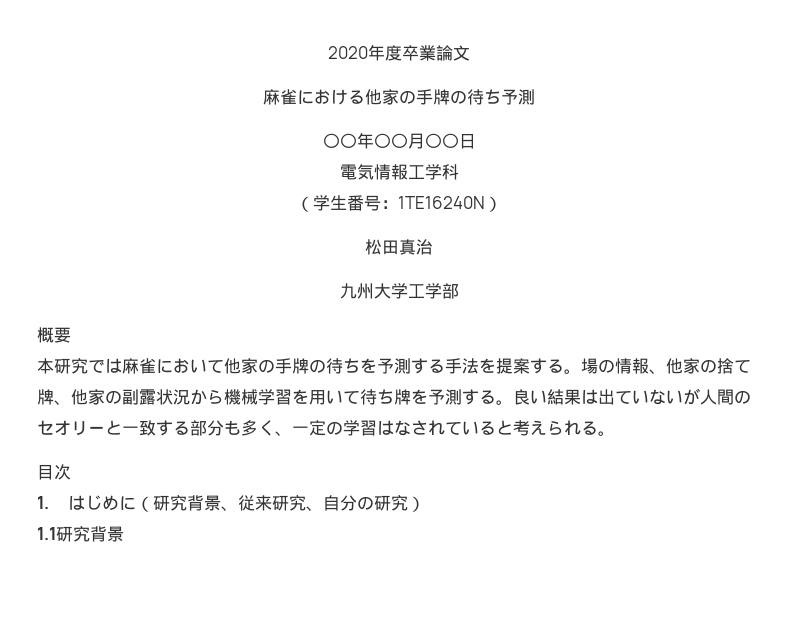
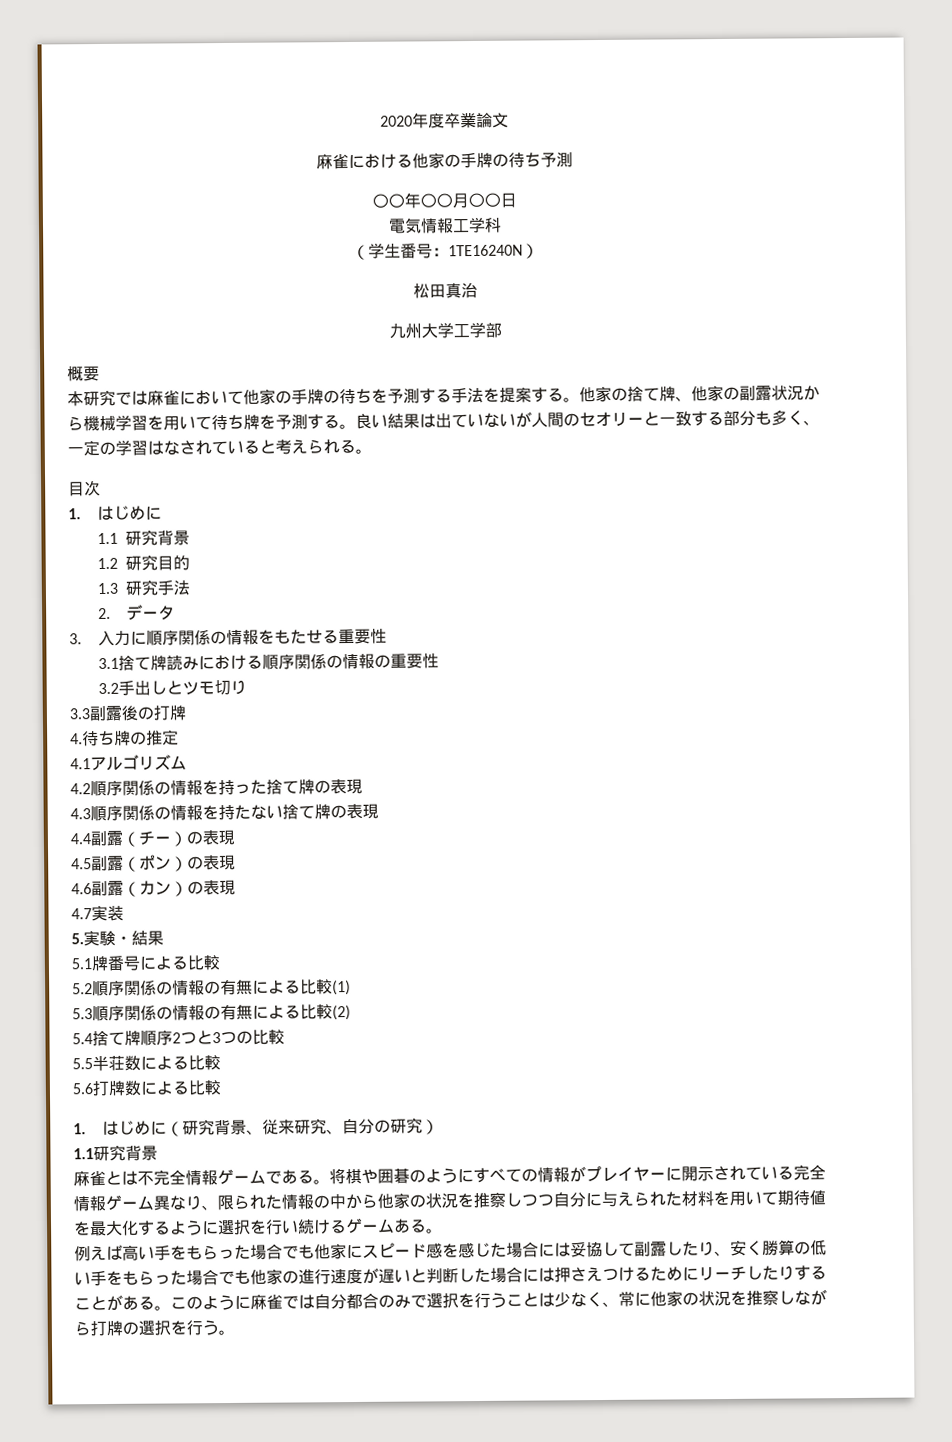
[581,358,666,374] 場の情報、 -> (580, 400) none
(136, 503) none -> [96,529,191,546] [96,554,191,571] [96,579,191,596] [97,604,176,621] [69,628,387,647] [97,653,439,671] [97,679,247,696] [69,705,186,722] [70,729,179,747] [70,754,187,771] [70,778,363,797] [70,803,379,822] [70,829,235,847] [71,854,236,872] [71,879,236,897] [71,904,124,922] [71,930,164,947] [71,955,220,972] [72,979,351,997] [72,1004,351,1022] [72,1029,285,1047] [72,1055,221,1072] [72,1080,221,1097] [73,1120,167,1136] // 1.1研究背景 // 1.2研究目的 // 1.3研究手法 // 2.データ // 3.入力に順序関係の情報をもたせる重要性 // 3.1捨て牌読みにおける順序関係の情報の重要性 // 3.2手出しとツモ切り // 3.3副露後の打牌 // 4.待ち牌の推定 // 4.1アルゴリズム // 4.2順序関係の情報を持った捨て牌の表現 // 4.3順序関係の情報を持たない捨て牌の表現 // 4.4副露（チー）の表現 // 4.5副露（ポン）の表現 // 4.6副露（カン）の表現 // 4.7実装 // 5.実験・結果 // 5.1牌番号による比較 // 5.2順序関係の情報の有無による比較(1) // 5.3順序関係の情報の有無による比較(2) // 5.4捨て牌順序2つと3つの比較 // 5.5半荘数による比較 // 5.6打牌数による比較 // 1.はじめに
(124, 534) none -> [73,1164,826,1187] [73,1190,826,1212] [74,1217,443,1237] [74,1239,827,1262] [74,1265,827,1287] [74,1289,827,1311] [74,1320,235,1337] // 麻雀とは不完全情報ゲームである。将棋や囲碁のようにすべての情報がプレイヤーに開示されている完全情報ゲーム異なり、限られた情報の中から他家の状況を推察しつつ自分に与えられた材料を用いて期待値を最大化するように選択を行い続けるゲームある。 // 例えば高い手をもらった場合でも他家にスピード感を感じた場合には妥協して副露したり、安く勝算の低い手をもらった場合でも他家の進行速度が遅いと判断した場合には押さえつけるためにリーチしたりすることがある。このように麻雀では自分都合のみで選択を行うことは少なく、常に他家の状況を推察しながら打牌の選択を行う。

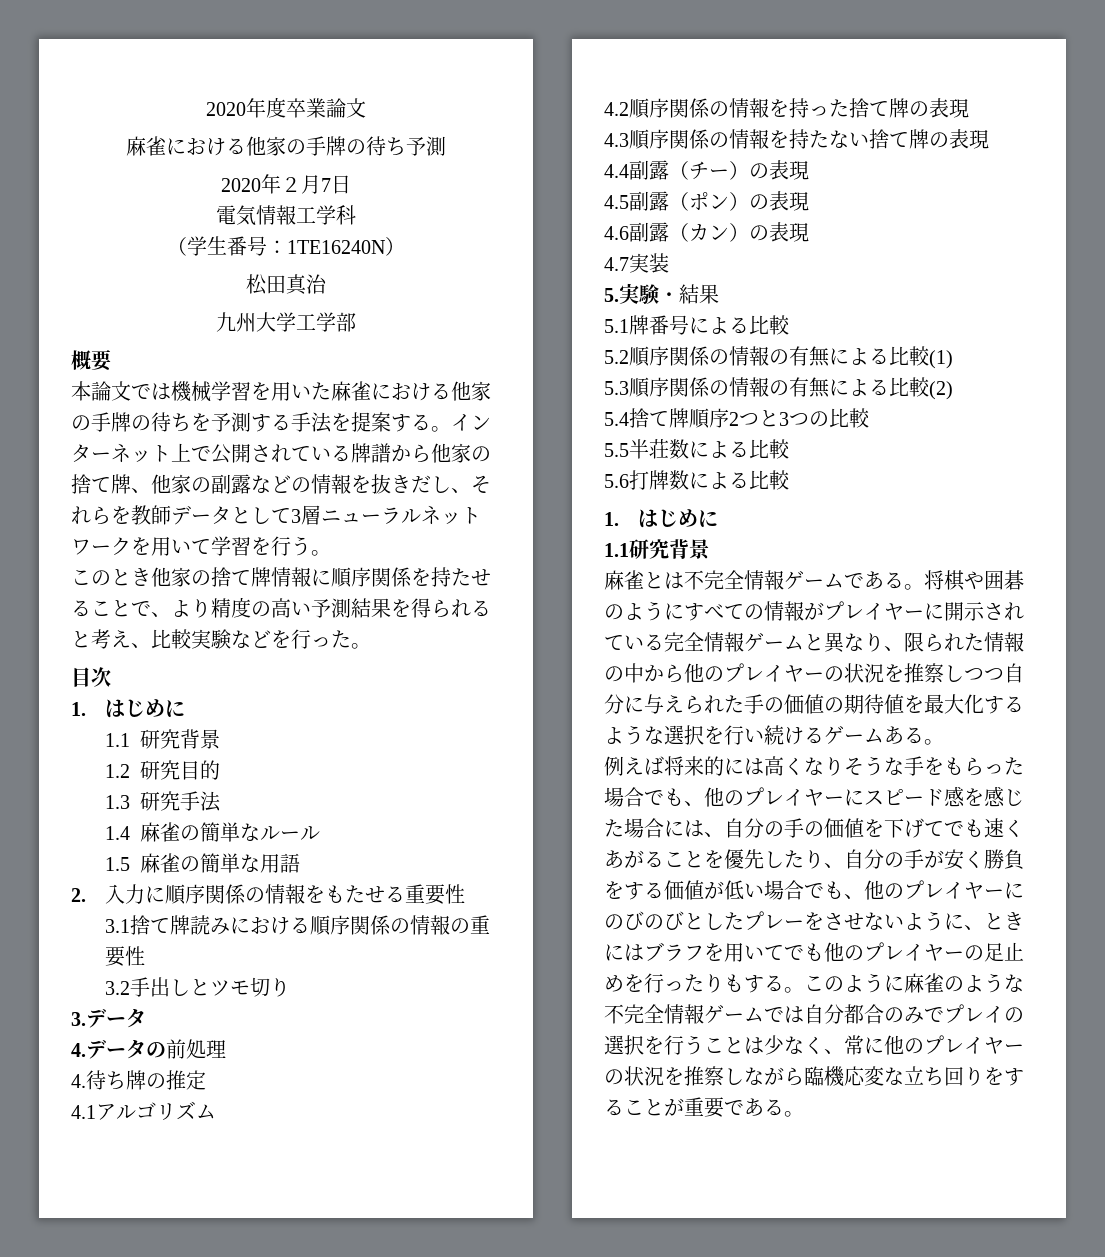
[371,192,501,209] 〇〇年〇〇月〇〇 -> [221,174,331,194] 2020年２月7
[83,389,244,407] 研究では麻雀において -> [91,381,451,402] 論文では機械学習を用いた麻雀における
(580, 400) none -> [451,414,491,431] [71,443,431,464] インターネット上で公開されている牌譜から
[771,385,820,401] [67,409,820,432] [67,439,356,457] 状況から機械学習を用いて待ち牌を予測する。良い結果は出ていないが人間のセオリーと一致する部分も多く、一定の学習はなされていると考えられる -> [251,474,491,494] [71,505,481,525] [71,536,331,556] [71,567,491,588] [71,597,491,618] [71,629,351,649] などの情報を抜きだし、それらを教師データとして3層ニューラルネットワークを用いて学習を行う。 // このとき他家の捨て牌情報に順序関係を持たせることで、より精度の高い予測結果を得られると考え、比較実験などを行った
[97,604,176,621] [69,633,82,645] 2.データ // 3. -> [104,822,320,842] [104,853,300,873] [71,888,86,902] 1.4麻雀の簡単なルール // 1.5麻雀の簡単な用語 // 2.
[69,705,186,722] 3.3副露後の打牌 -> [71,1008,146,1028] [71,1039,226,1059] 3.データ // 4.データの前処理
[165,1117,439,1137] （研究背景、従来研究、自分の研究） -> (718, 519) none
(154, 1203) none -> [804,634,824,651] と
[393,1192,410,1209] 家 -> [704,663,824,682] のプレイヤー
[681,1190,778,1207] 材料を用いて -> [744,694,844,714] 手の価値の
[202,1221,219,1235] に -> [644,726,664,744] な
[122,1243,347,1261] 高い手をもらった場合でも他家 -> [664,756,1024,776] [604,787,844,807] 将来的には高くなりそうな手をもらった場合でも、他のプレイヤー
[570,1239,827,1258] [74,1265,827,1287] [74,1294,283,1311] 妥協して副露したり、安く勝算の低い手をもらった場合でも他家の進行速度が遅いと判断した場合には押さえつけるためにリーチしたりすることがある。このように麻雀 -> [704,818,1024,838] [604,849,1026,870] [604,880,1024,900] [604,911,1024,931] [604,942,1024,962] [604,973,1024,993] [604,1004,764,1024] 、自分の手の価値を下げてでも速くあがることを優先したり、自分の手が安く勝負をする価値が低い場合でも、他のプレイヤーにのびのびとしたプレーをさせないように、ときにはブラフを用いてでも他のプレイヤーの足止めを行ったりもする。このように麻雀のような不完全情報ゲーム
(427, 1301) none -> [944,1004,1024,1023] プレイの
[666,1290,683,1307] 家 -> [904,1035,1024,1054] のプレイヤー
[90,1320,219,1337] 打牌の選択を行う -> [804,1066,1024,1087] [604,1097,784,1118] 臨機応変な立ち回りをすることが重要である

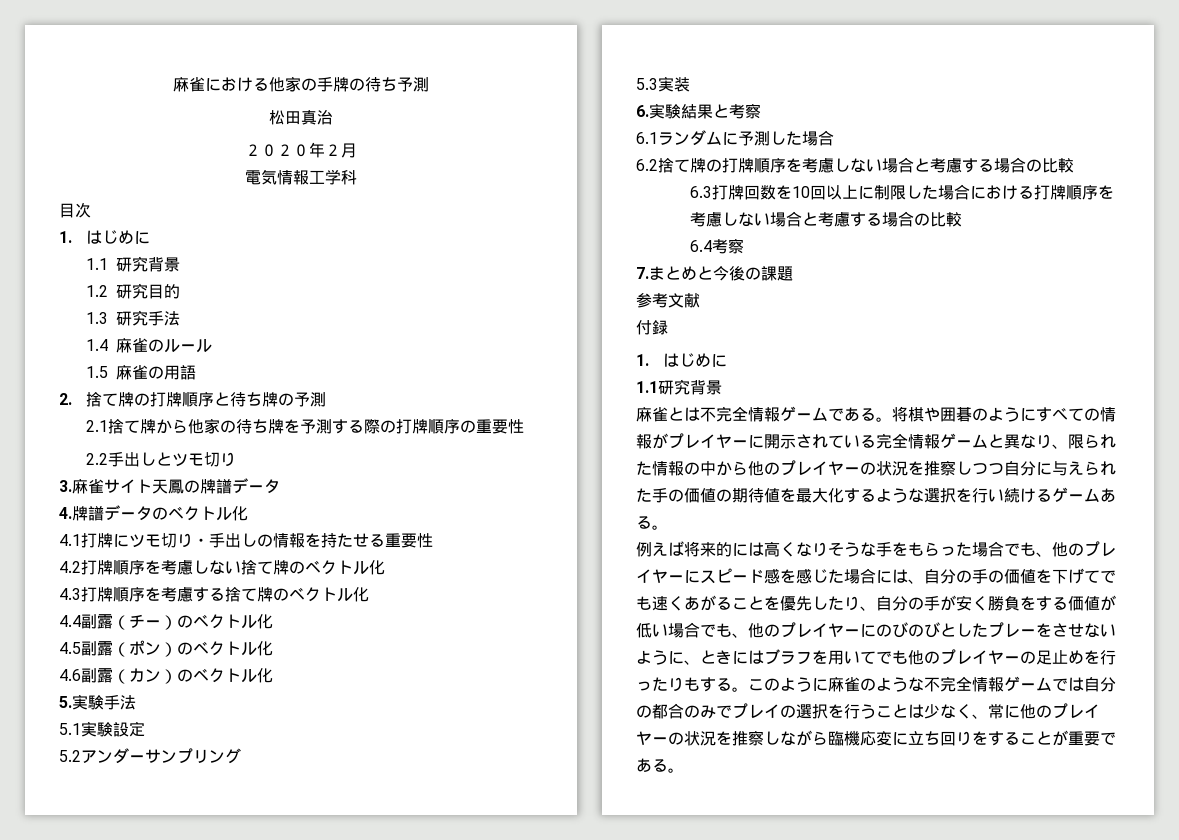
[206,97,366,118] 2020年度卒業論文 // -> (173, 84) none
[221,178,261,192] 2020 -> [269,110,333,125] [245,144,309,157] 松田真治 // ２０２０
[321,175,351,194] 7日 -> (357, 150) none
[167,236,405,256] [246,274,327,295] [216,312,356,332] [71,350,112,371] [71,381,491,402] [71,412,491,433] [71,443,491,464] [71,474,491,494] [71,505,481,525] [71,536,331,556] [71,567,491,588] [71,597,491,618] [71,629,371,649] // （学生番号：1TE16240N） // 松田真治 // 九州大学工学部 // 概要 // 本論文では機械学習を用いた麻雀における他家の手牌の待ちを予測する手法を提案する。インターネット上で公開されている牌譜から他家の捨て牌、他家の副露などの情報を抜きだし、それらを教師データとして3層ニューラルネットワークを用いて学習を行う。 // このとき他家の捨て牌情報に順序関係を持たせることで、より精度の高い予測結果を得られると考え、比較実験などを行った。 -> (357, 177) none
[199,822,260,842] 簡単な -> (164, 345) none
[199,853,260,873] 簡単な -> (164, 372) none
[104,884,465,905] [104,915,450,936] 入力に順序関係の情報をもたせる重要性 // 3.1捨て牌読みにおける順序関係の情報 -> [85,391,326,407] [85,418,460,434] 捨て牌の打牌順序と待ち牌の予測 // 2.1捨て牌から他家の待ち牌を予測する際の打牌順序
[104,981,130,995] 3.2 -> [85,453,108,465] 2.2
(86, 1019) none -> [72,479,232,494] 麻雀サイト天鳳の牌譜
(86, 1050) none -> [72,506,104,521] 牌譜
[166,1039,226,1059] [71,1070,206,1090] [71,1101,216,1120] [604,98,969,119] [604,129,989,150] 前処理 // 4.待ち牌の推定 // 4.1アルゴリズム // 4.2順序関係の情報を持った捨て牌の表現 // 4.3順序関係の情報を持たない捨て牌の表現 -> [168,506,248,521] [59,533,433,548] [59,559,385,575] [59,586,369,602] ベクトル化 // 4.1打牌にツモ切り・手出しの情報を持たせる重要性 // 4.2打牌順序を考慮しない捨て牌のベクトル化 // 4.3打牌順序を考慮する捨て牌のベクトル化
[769,160,809,180] 表現 -> [193,614,273,629] ベクトル化
[769,191,809,211] 表現 -> [193,641,273,656] ベクトル化
[769,222,809,242] [604,253,669,273] 表現 // 4.7実装 -> [193,668,273,683] ベクトル化
[659,284,719,304] [604,315,790,335] [604,346,953,369] [604,377,953,400] [604,408,870,429] [604,439,790,459] [604,470,790,490] ・結果 // 5.1牌番号による比較 // 5.2順序関係の情報の有無による比較(1) // 5.3順序関係の情報の有無による比較(2) // 5.4捨て牌順序2つと3つの比較 // 5.5半荘数による比較 // 5.6打牌数による比較 -> [104,695,136,710] [59,721,145,737] [59,748,241,764] [636,76,690,92] [636,103,761,119] [636,130,834,146] [636,157,1074,173] [689,184,1114,200] [689,211,962,227] [689,238,744,254] [636,266,793,281] [636,293,700,308] [636,320,668,335] 手法 // 5.1実験設定 // 5.2アンダーサンプリング // 5.3実装 // 6.実験結果と考察 // 6.1ランダムに予測した場合 // 6.2捨て牌の打牌順序を考慮しない場合と考慮する場合の比較 // 6.3打牌回数を10回以上に制限した場合における打牌順序を考慮しない場合と考慮する場合の比較 // 6.4考察 // 7.まとめと今後の課題 // 参考文献 // 付録
(844, 1014) none -> [636,705,652,718] の
[884,1067,904,1085] な -> [892,732,908,745] に

